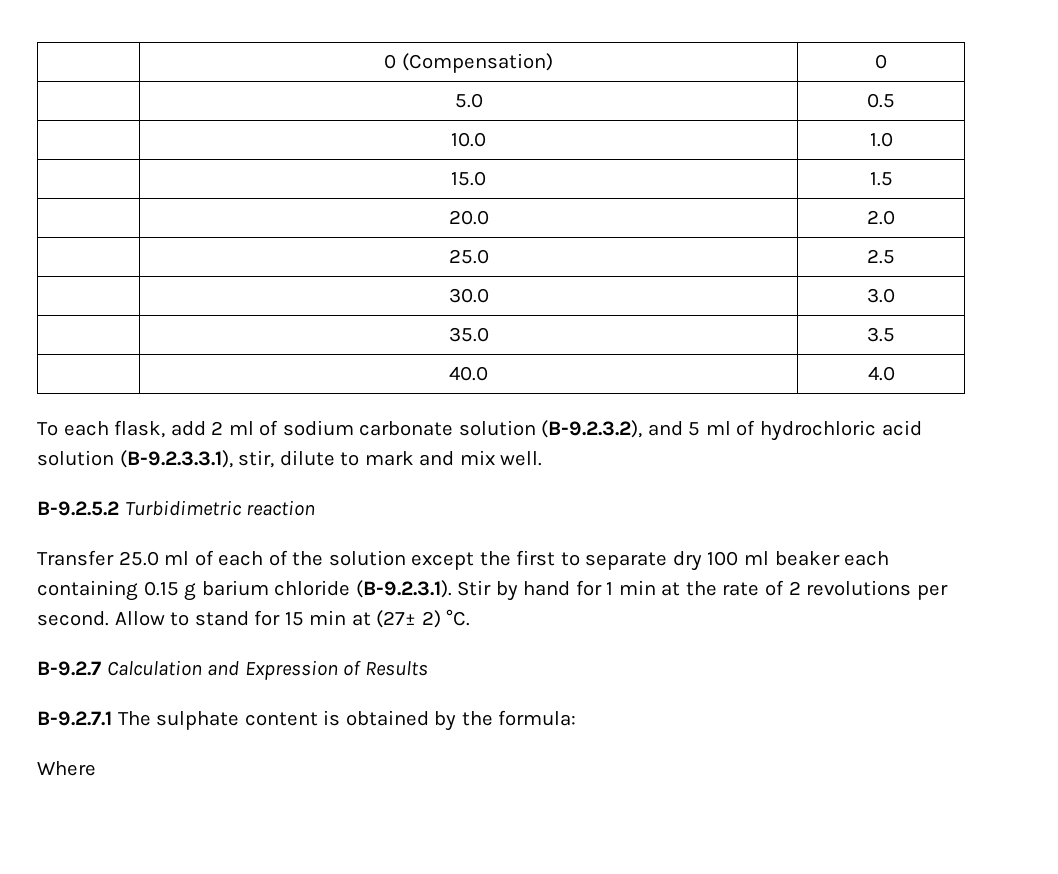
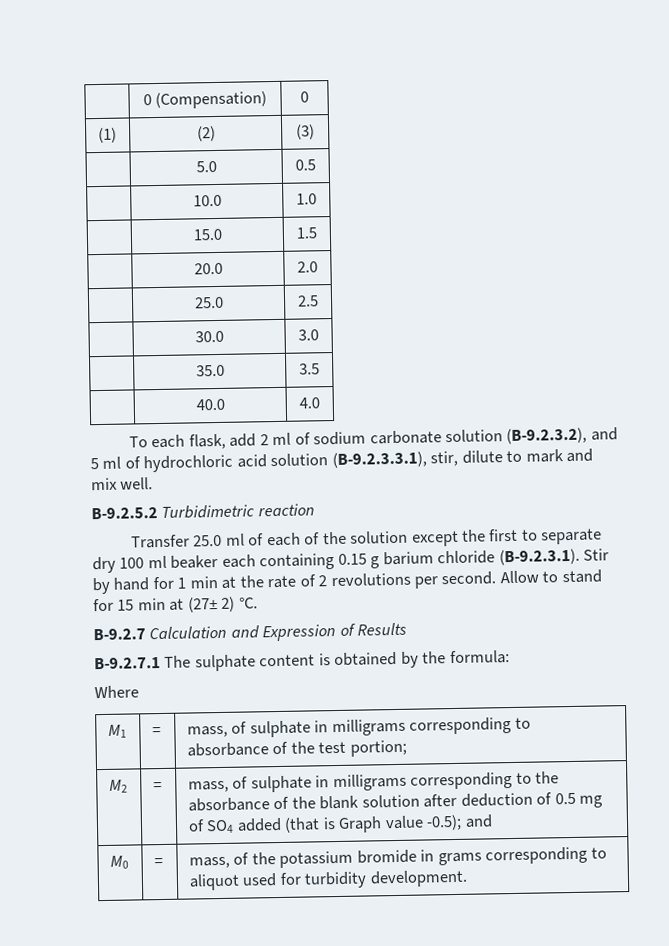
(887, 61) none -> [97,127,117,144] [196,125,216,142] [296,124,315,140] // (1) | (2) | (3)
(96, 768) none -> [107,724,127,738] [151,727,161,736] [186,716,531,738] [186,739,407,757] [108,779,128,793] [152,782,162,791] [187,771,560,793] [187,792,604,812] [187,814,493,834] [109,855,129,869] [153,857,163,867] [188,846,607,869] [188,869,468,891] // M1 | = | mass, of sulphate in milligrams corresponding to absorbance of the test portion; // M2 | = | mass, of sulphate in milligrams corresponding to the absorbance of the blank solution after deduction of 0.5 mg of SO4 added (that is Graph value -0.5); and // M0 | = | mass, of the potassium bromide in grams corresponding to aliquot used for turbidity development.

